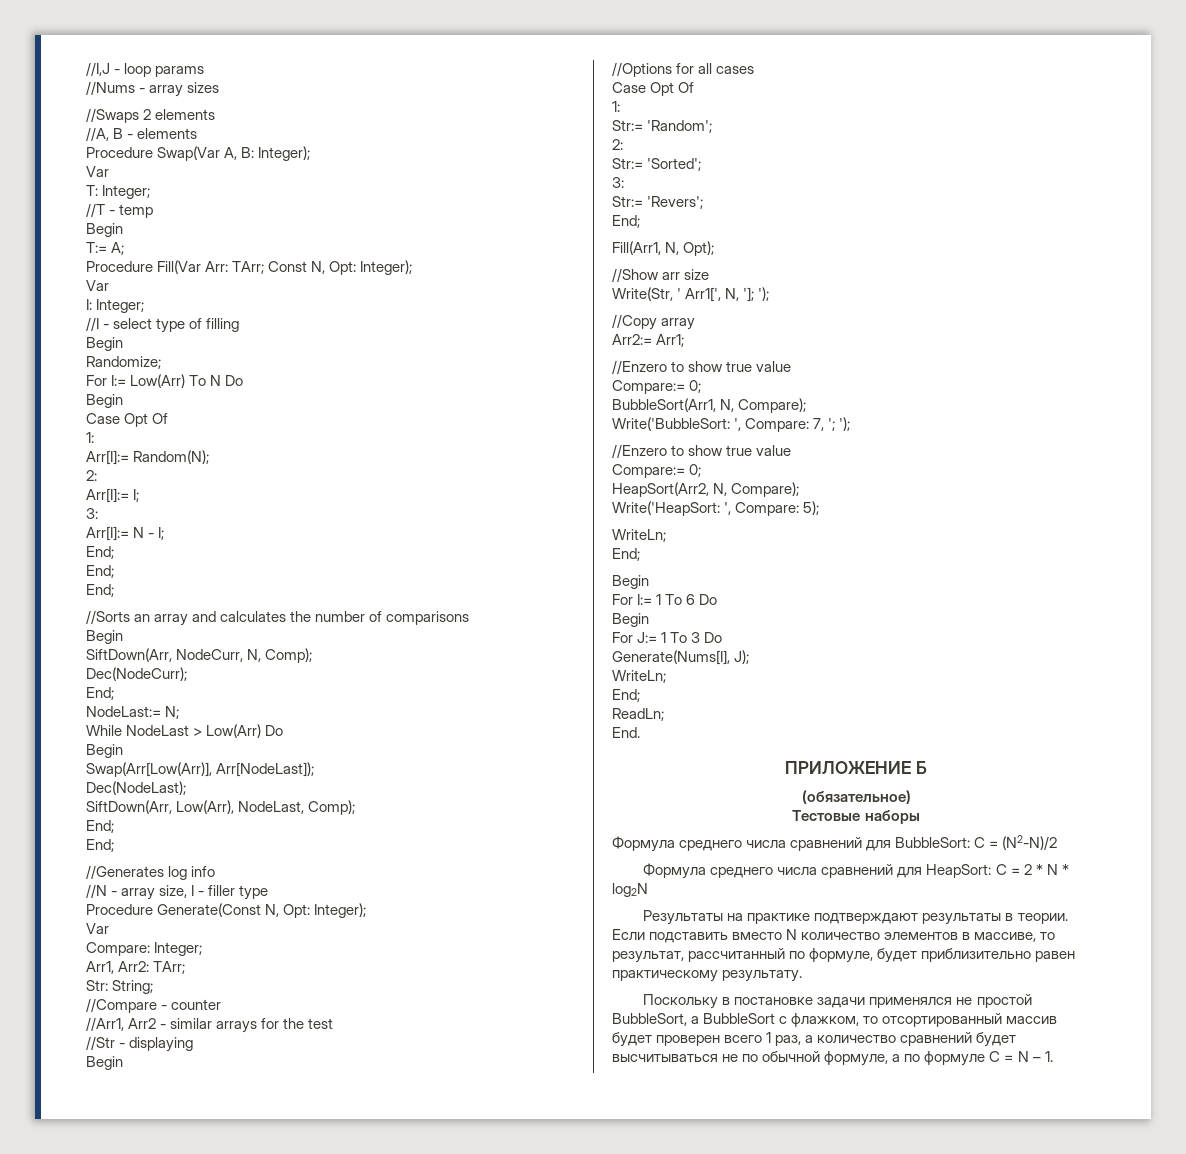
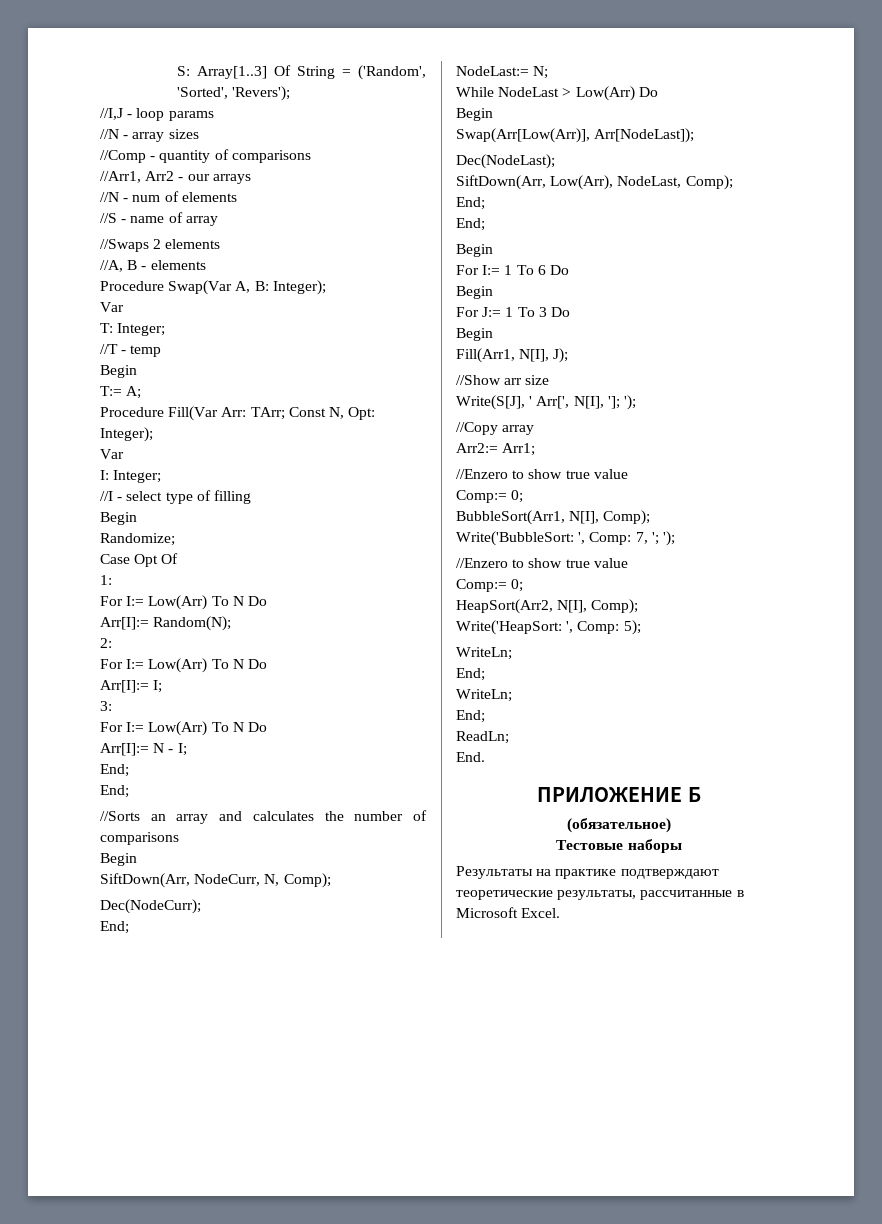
(86, 69) none -> [176,65,426,80] [176,86,291,101] S: Array[1..3] Of String = ('Random', 'Sorted', 'Revers'); //
[86,81,135,95] //Nums -> [100,129,119,139] //N
(220, 87) none -> [100,149,311,163] [100,171,251,184] [100,191,237,202] [100,212,218,226] // //Comp - quantity of comparisons // //Arr1, Arr2 - our arrays // //N - num of elements // //S - name of array
[86,374,244,388] [86,394,123,408] [86,413,169,427] [86,432,94,443] [86,450,210,465] [86,470,97,481] [86,488,140,503] [86,508,98,519] // For I:= Low(Arr) To N Do // Begin // Case Opt Of // 1: // Arr[I]:= Random(N); // 2: // Arr[I]:= I; // 3: -> [100,553,179,567] [100,575,112,585] [100,595,267,610] [100,616,232,631] [100,638,112,648] [100,658,267,673] [100,680,163,693] [100,701,112,711] [100,721,267,736] // Case Opt Of // 1: // For I:= Low(Arr) To N Do // Arr[I]:= Random(N); // 2: // For I:= Low(Arr) To N Do // Arr[I]:= I; // 3: // For I:= Low(Arr) To N Do
[86,584,114,597] // End; -> (129, 791) none
[86,865,216,880] [86,884,269,900] [86,903,367,918] [86,923,109,934] [86,942,203,956] [86,961,186,974] [86,980,154,994] [86,998,222,1013] [86,1017,334,1033] [86,1036,194,1052] [86,1056,123,1070] [612,62,755,77] [612,82,695,96] [612,101,620,112] [612,120,713,133] [612,139,623,150] [612,158,702,171] [612,177,624,188] [612,196,704,209] [612,215,640,228] [612,241,715,256] [612,268,710,282] [612,287,770,302] [612,314,696,330] [612,334,685,347] [612,360,792,374] [612,380,702,394] [612,398,807,413] [612,417,851,432] [612,444,792,458] [612,464,702,478] [612,482,800,497] [612,501,820,516] [612,529,666,542] [612,548,640,561] // //Generates log info // //N - array size, I - filler type // Procedure Generate(Const N, Opt: Integer); // Var // Compare: Integer; // Arr1, Arr2: TArr; // Str: String; // //Compare - counter // //Arr1, Arr2 - similar arrays for the test // //Str - displaying // Begin // //Options for all cases // Case Opt Of // 1: // Str:= 'Random'; // 2: // Str:= 'Sorted'; // 3: // Str:= 'Revers'; // End; // Fill(Arr1, N, Opt); // //Show arr size // Write(Str, ' Arr1[', N, ']; '); // //Copy array // Arr2:= Arr1; // //Enzero to show true value // Compare:= 0; // BubbleSort(Arr1, N, Compare); // Write('BubbleSort: ', Compare: 7, '; '); // //Enzero to show true value // Compare:= 0; // HeapSort(Arr2, N, Compare); // Write('HeapSort: ', Compare: 5); // WriteLn; // End; -> (485, 224) none
[612,650,750,665] Generate(Nums[I], J); -> [456,328,493,341] [456,348,569,363] [456,375,550,385] [456,395,636,410] [456,422,535,435] [456,443,536,456] [456,469,628,479] [456,490,524,503] [456,510,651,525] [456,531,675,546] [456,558,628,568] [456,579,524,592] [456,599,639,614] [456,620,641,635] [456,647,512,660] [456,668,485,681] Begin // Fill(Arr1, N[I], J); // //Show arr size // Write(S[J], ' Arr[', N[I], ']; '); // //Copy array // Arr2:= Arr1; // //Enzero to show true value // Comp:= 0; // BubbleSort(Arr1, N[I], Comp); // Write('BubbleSort: ', Comp: 7, '; '); // //Enzero to show true value // Comp:= 0; // HeapSort(Arr2, N[I], Comp); // Write('HeapSort: ', Comp: 5); // WriteLn; // End;
[612,835,1058,852] [643,863,1069,879] [612,883,648,897] [643,910,1068,925] [612,929,1056,943] [612,948,1076,963] [612,970,803,982] [643,994,1032,1009] [612,1013,1058,1027] [612,1032,1017,1047] [612,1051,1053,1066] Формула среднего числа сравнений для BubbleSort: C = (N2-N)/2 // Формула среднего числа сравнений для HeapSort: C = 2 * N * log2N // Результаты на практике подтверждают результаты в теории. Если подставить вместо N количество элементов в массиве, то результат, рассчитанный по формуле, будет приблизительно равен практическому результату. // Поскольку в постановке задачи применялся не простой BubbleSort, а BubbleSort с флажком, то отсортированный массив будет проверен всего 1 раз, а количество сравнений будет высчитываться не по обычной формуле, а по формуле C = N – 1. -> [456,866,719,879] [456,890,744,900] [456,907,561,918] Результаты на практике подтверждают теоретические результаты, рассчитанные в Microsoft Excel.

